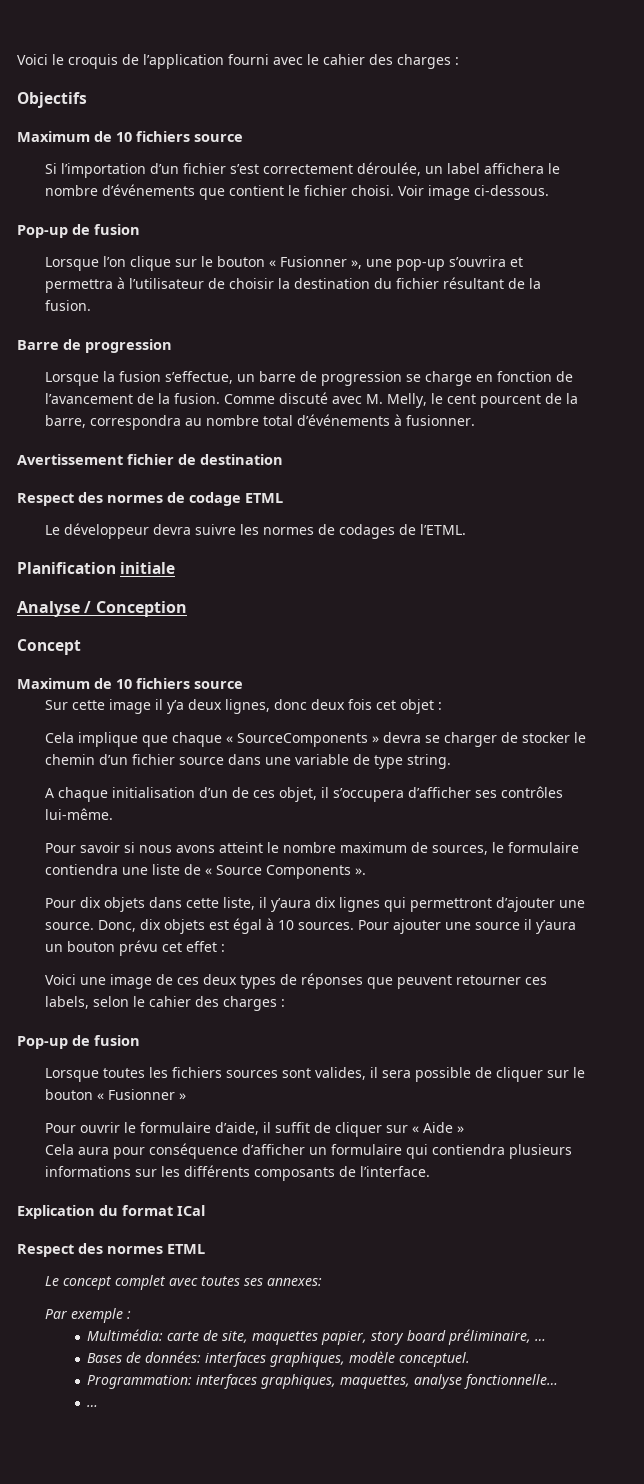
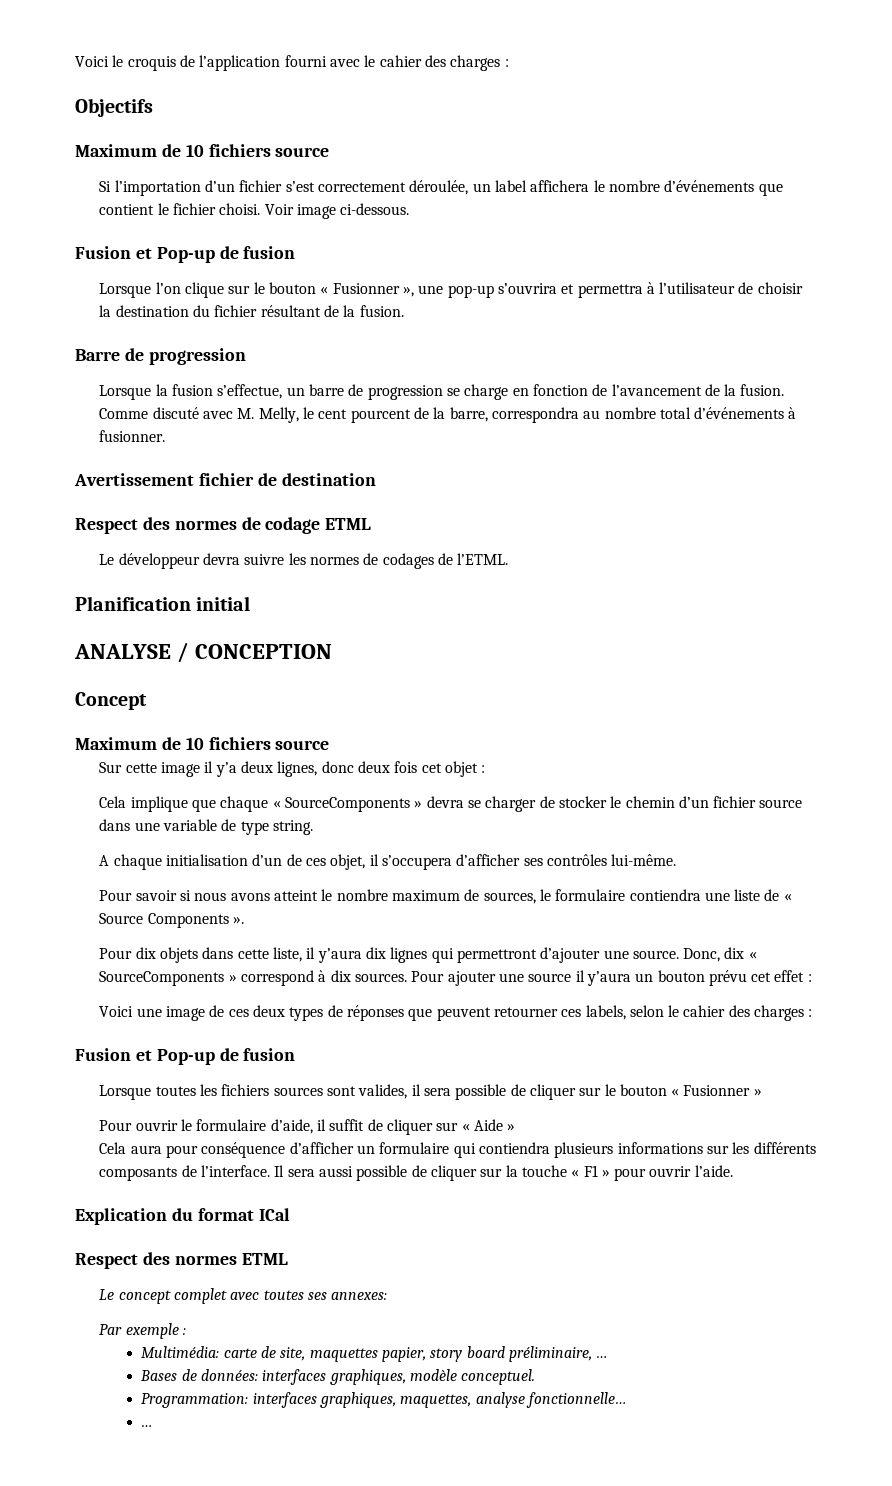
(549, 190) none -> [75,246,152,259] Fusion et
[120,562,176,574] [17,601,187,617] initiale // Analyse / Conception -> [196,596,251,611] [74,642,333,663] initial // ANALYSE / CONCEPTION
[163,918,294,934] objets est égal à 10 -> [748,951,757,959] [99,970,351,986] « SourceComponents » correspond à dix
(285, 1003) none -> [75,1048,152,1061] Fusion et
(430, 1171) none -> [274,1165,733,1181] Il sera aussi possible de cliquer sur la touche « F1 » pour ouvrir l’aide.

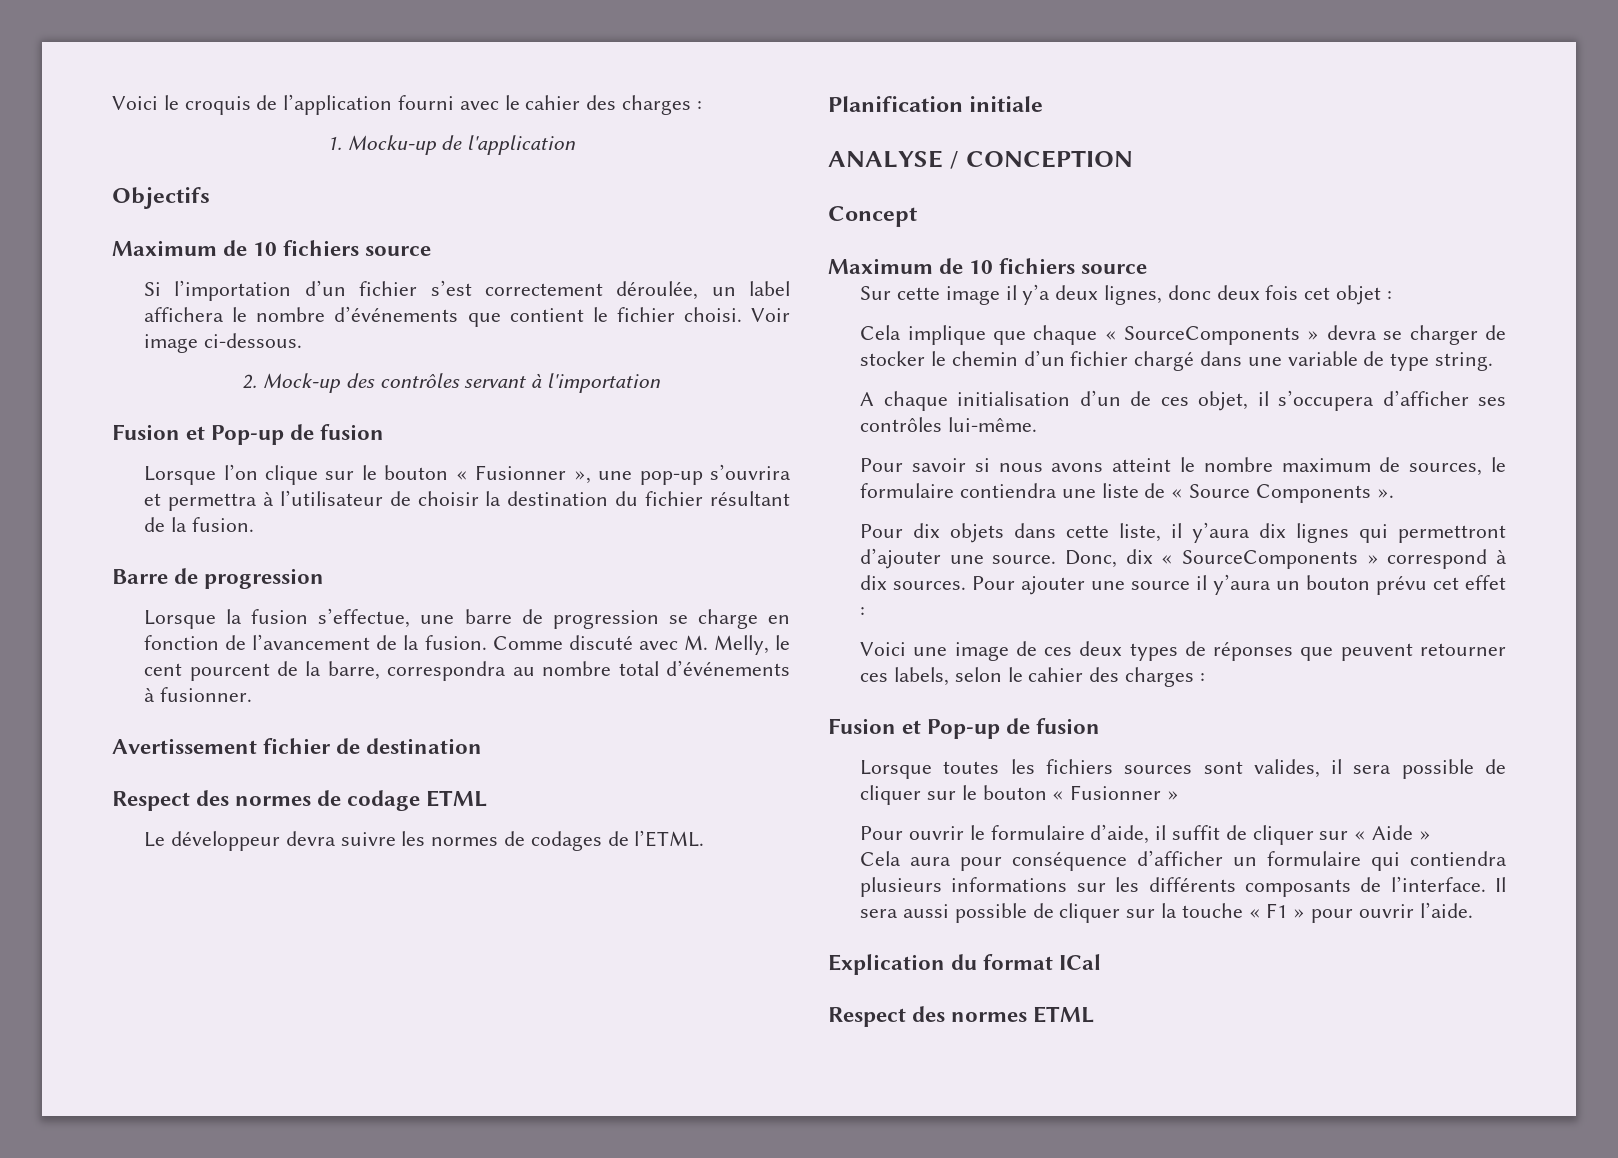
(509, 63) none -> [326,135,577,155] // 1. Mocku-up de l'application
(410, 209) none -> [242,373,661,393] // 2. Mock-up des contrôles servant à l'importation
[286,387,305,396] un -> [420,615,455,624] une
[196,596,251,611] initial -> [969,96,1044,112] initiale
[759,799,803,808] source -> [1134,351,1195,371] chargé
[99,1288,388,1304] [99,1323,186,1339] [141,1346,609,1362] [140,1369,536,1385] [141,1392,627,1408] [141,1425,154,1427] // Le concept complet avec toutes ses annexes: // Par exemple : // Multimédia: carte de site, maquettes papier, story board préliminaire, … // Bases de données: interfaces graphiques, modèle conceptuel. // Programmation: interfaces graphiques, maquettes, analyse fonctionnelle… // … -> (1095, 1014) none

